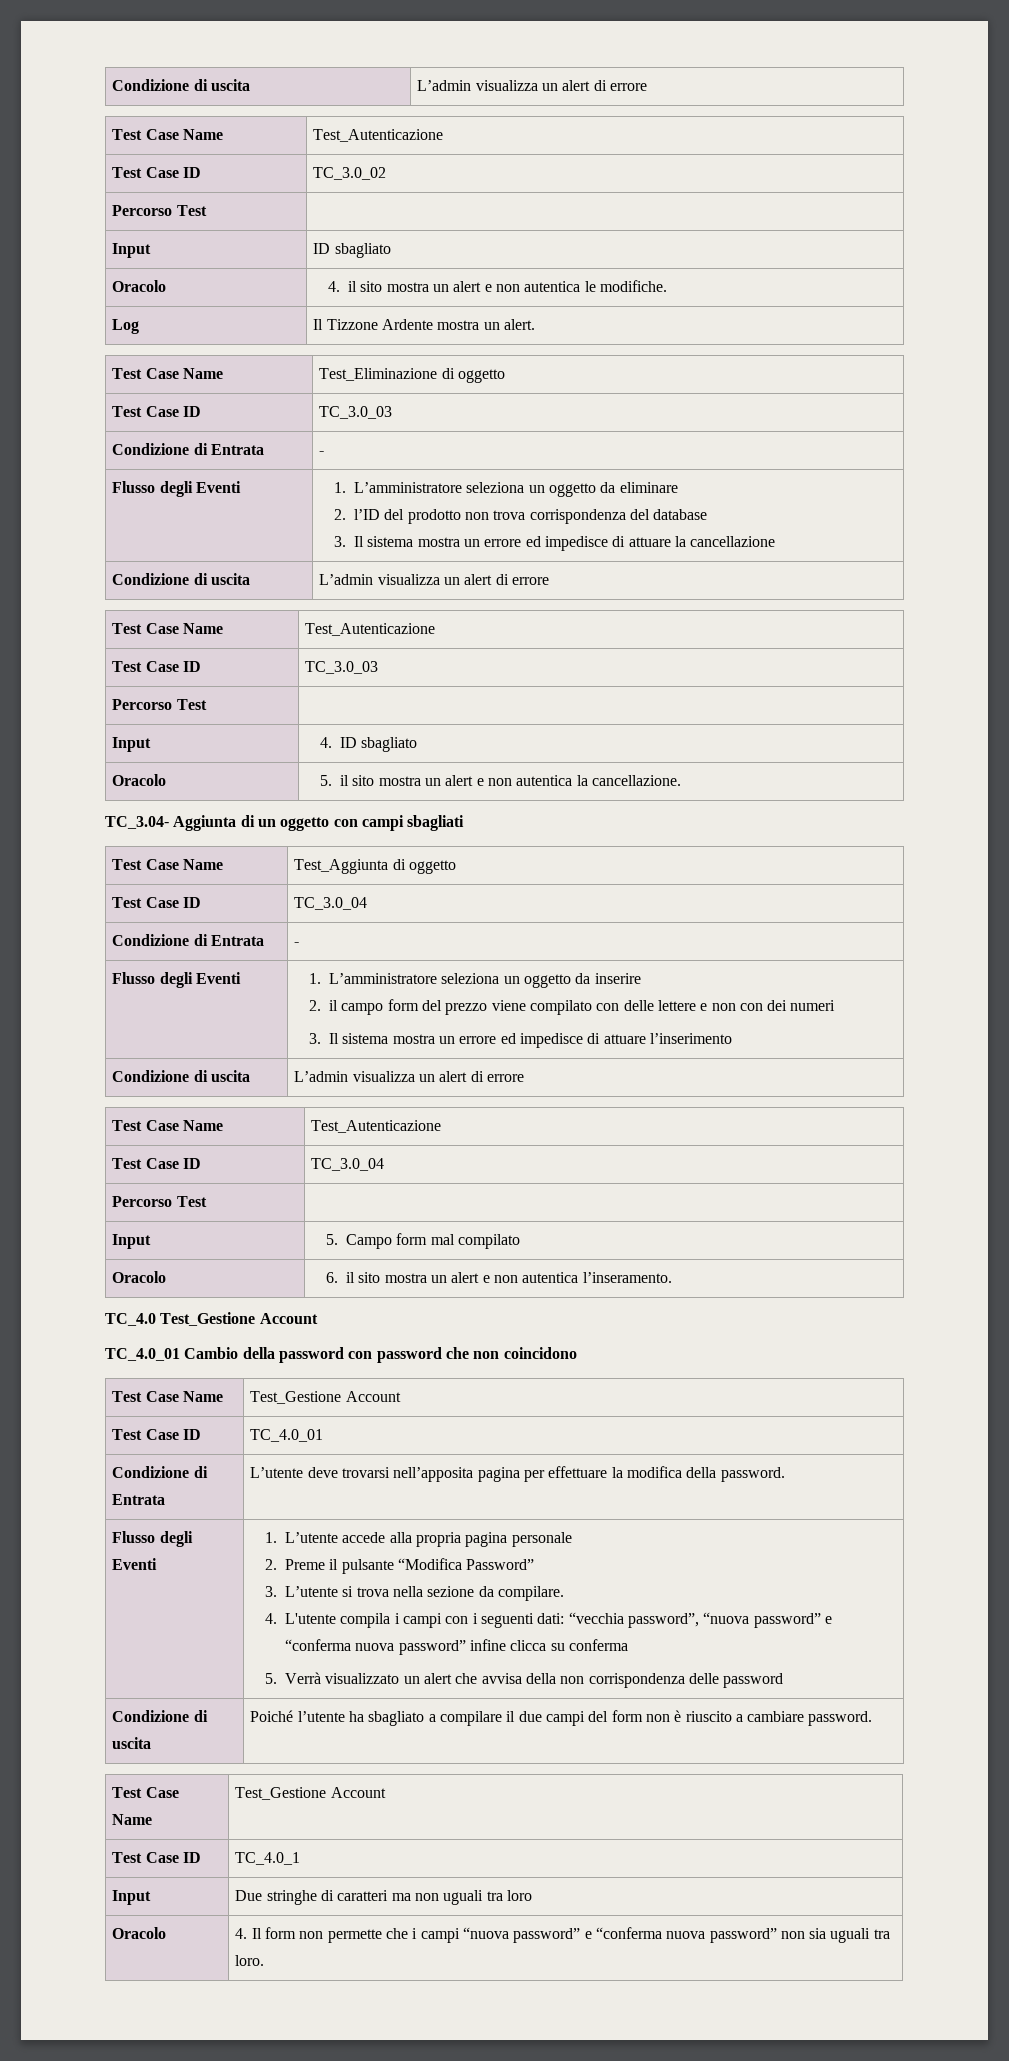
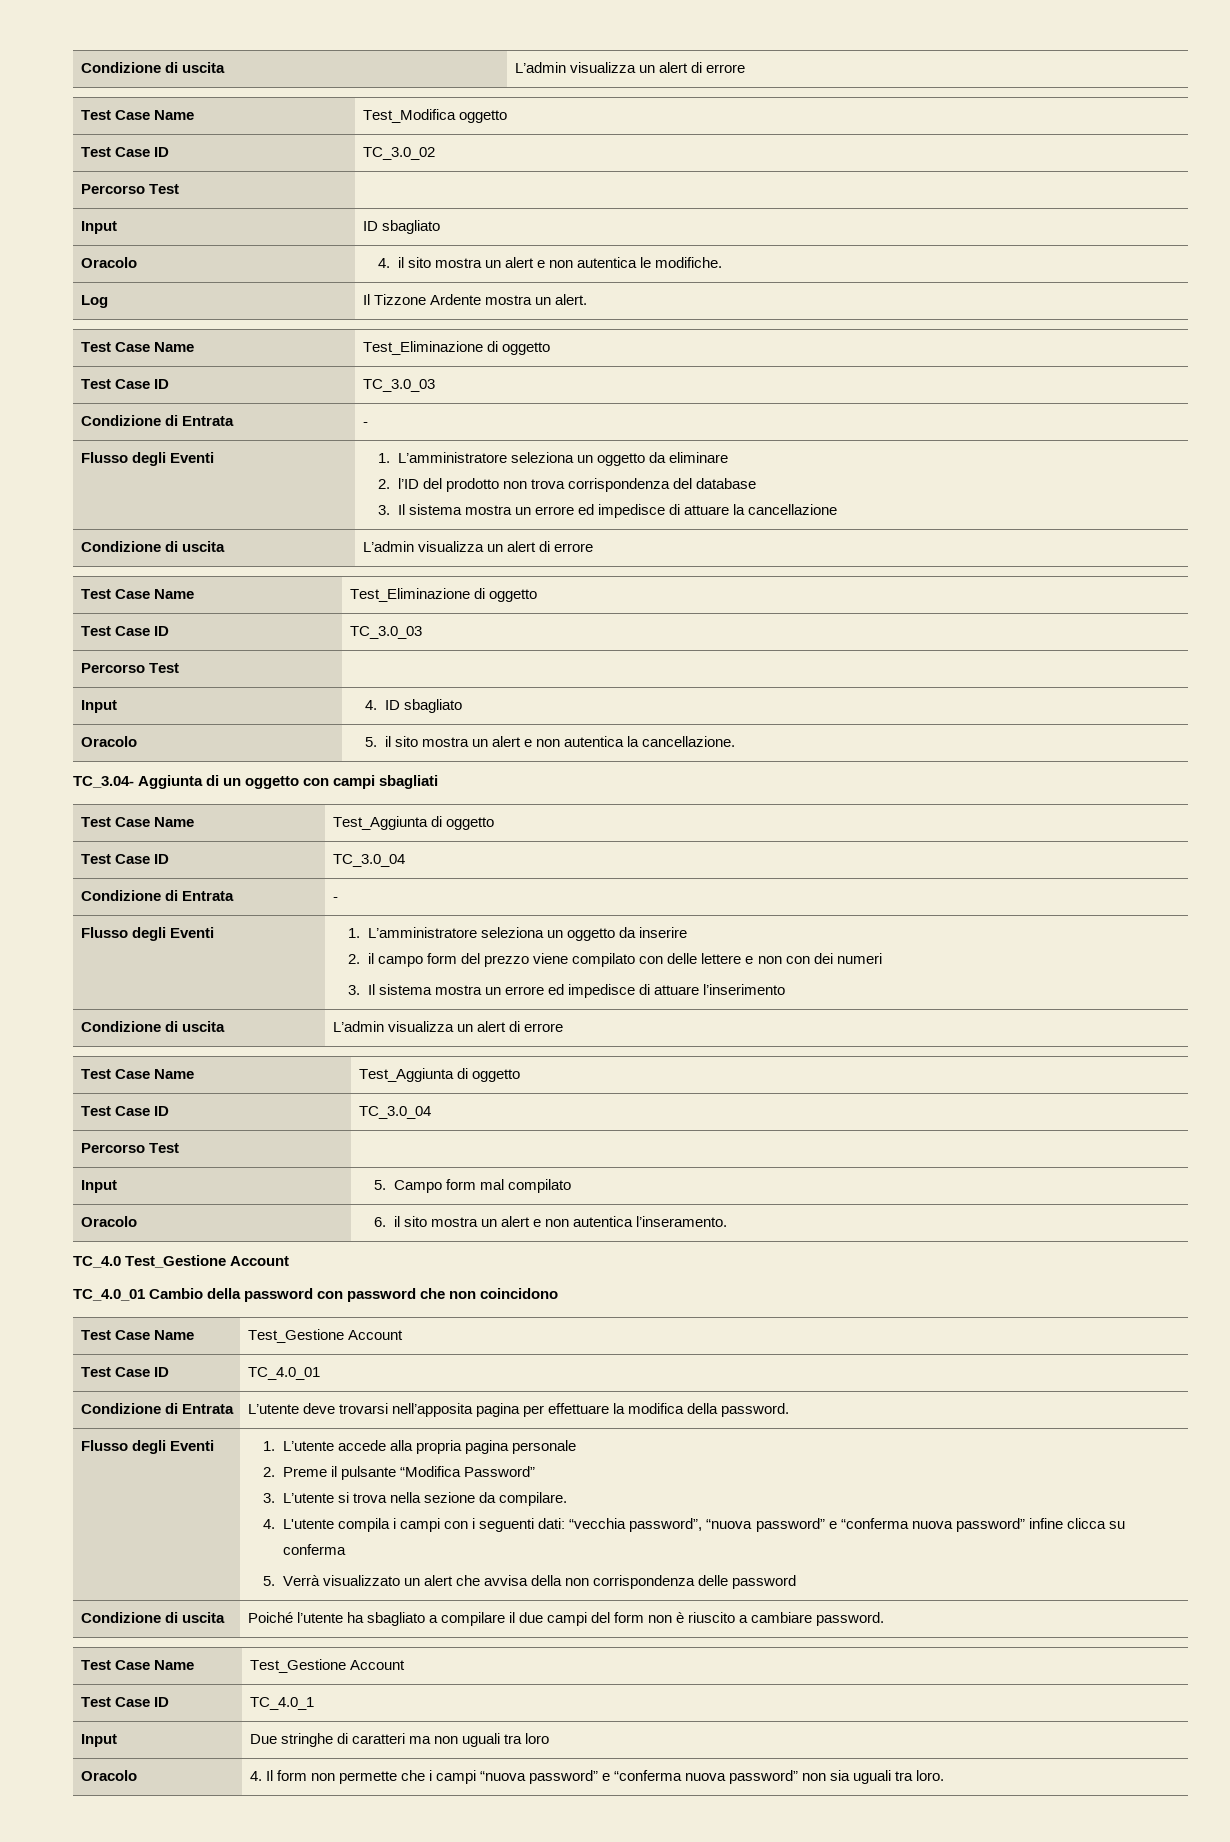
[313,129,444,142] Test_Autenticazione -> [362,109,507,123] Test_Modifica oggetto
[305,623,436,636] Test_Autenticazione -> [349,588,537,602] Test_Eliminazione di oggetto
[311,1120,442,1133] Test_Autenticazione -> [358,1068,520,1082] Test_Aggiunta di oggetto

